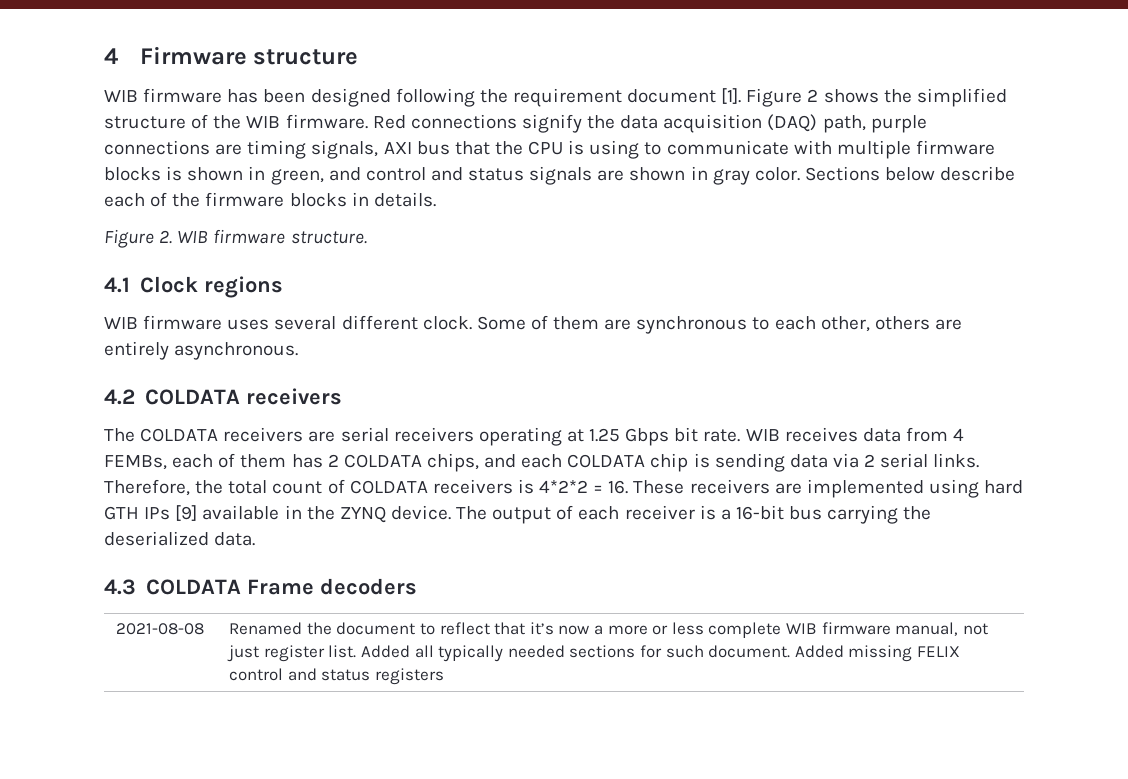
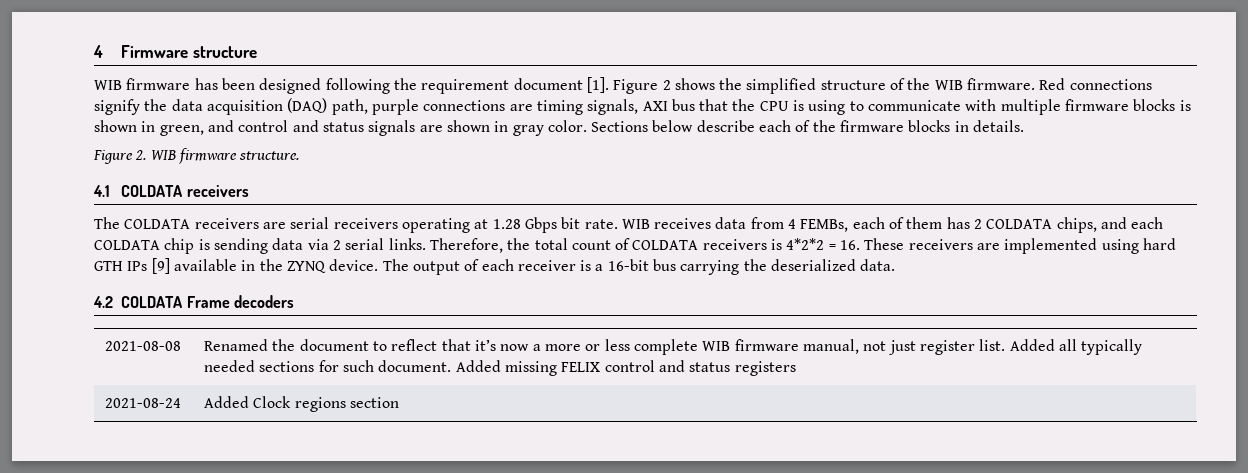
[139,276,283,298] [104,315,962,334] [104,341,299,360] [104,389,135,405] Clock regions // WIB firmware uses several different clock. Some of them are synchronous to each other, others are entirely asynchronous. // 4.2 -> (110, 191) none
[589,428,621,442] 1.25 -> [492,219,521,229] 1.28
[104,579,136,595] 4.3 -> [93,296,113,308] 4.2
(445, 676) none -> [105,398,182,408] [204,396,400,412] // 2021-08-24 | Added Clock regions section

